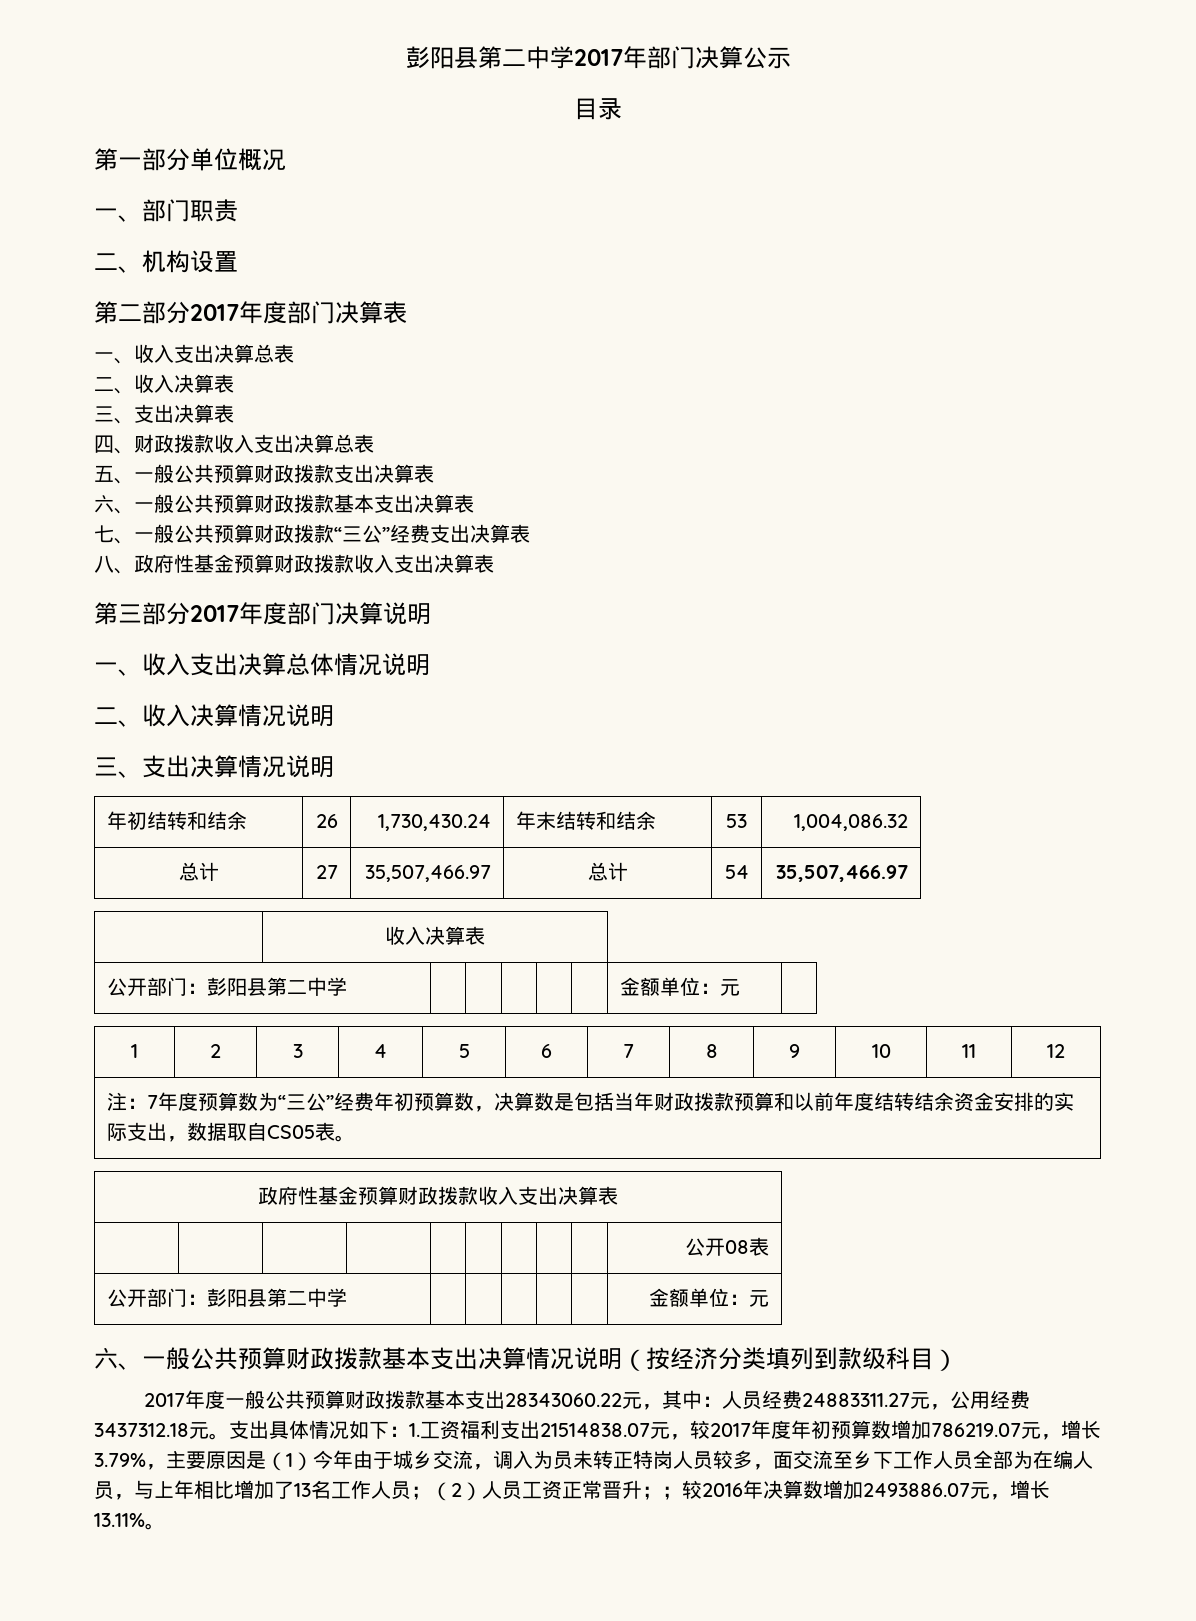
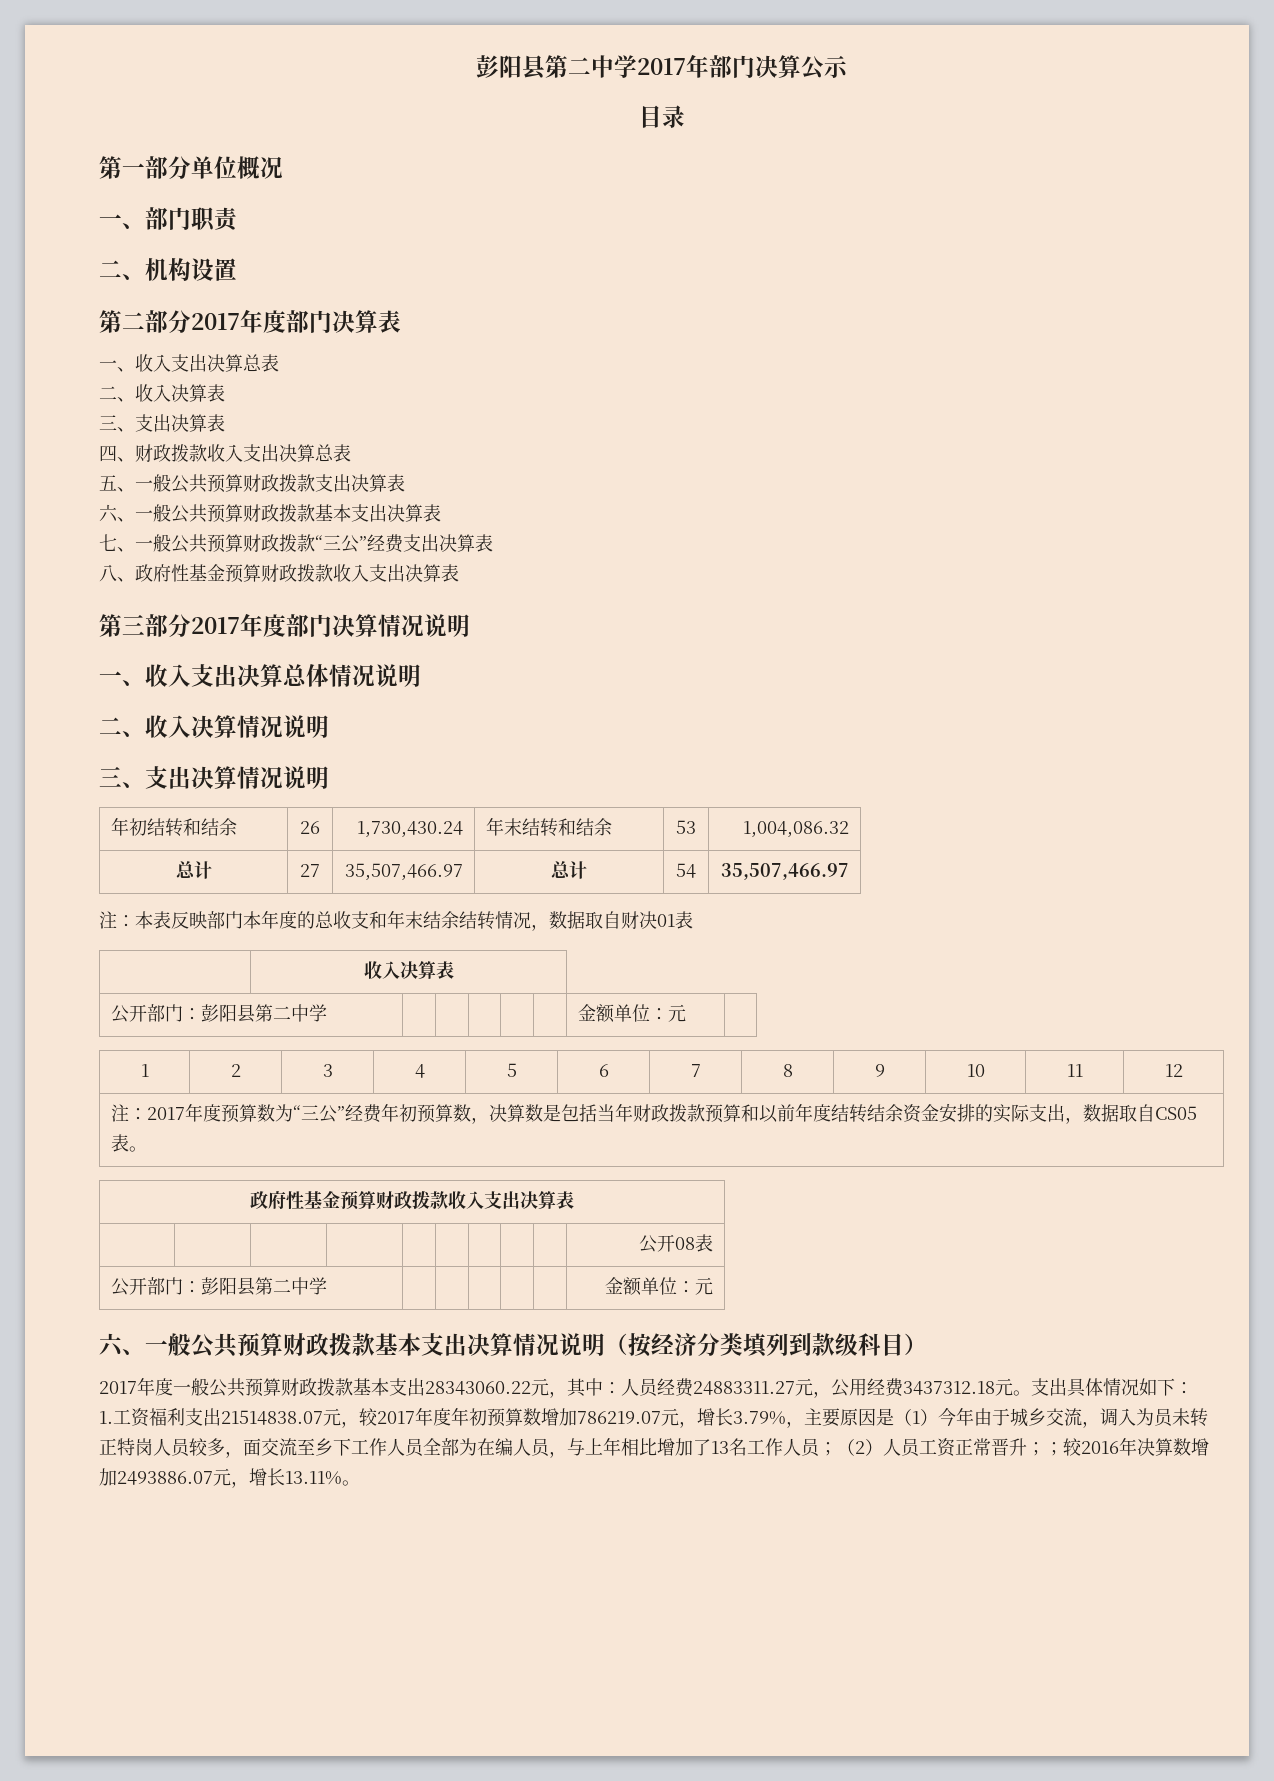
(383, 613) none -> [378,614,424,637] 情况
(909, 873) none -> [99,910,693,931] // 注：本表反映部门本年度的总收支和年末结余结转情况，数据取自财决01表
[146,1095,158,1109] 7 -> [146,1107,185,1120] 2017
(409, 1431) none -> (1193, 1388) //

